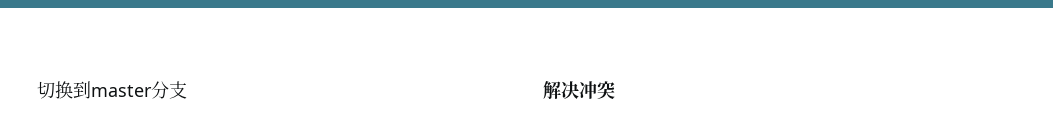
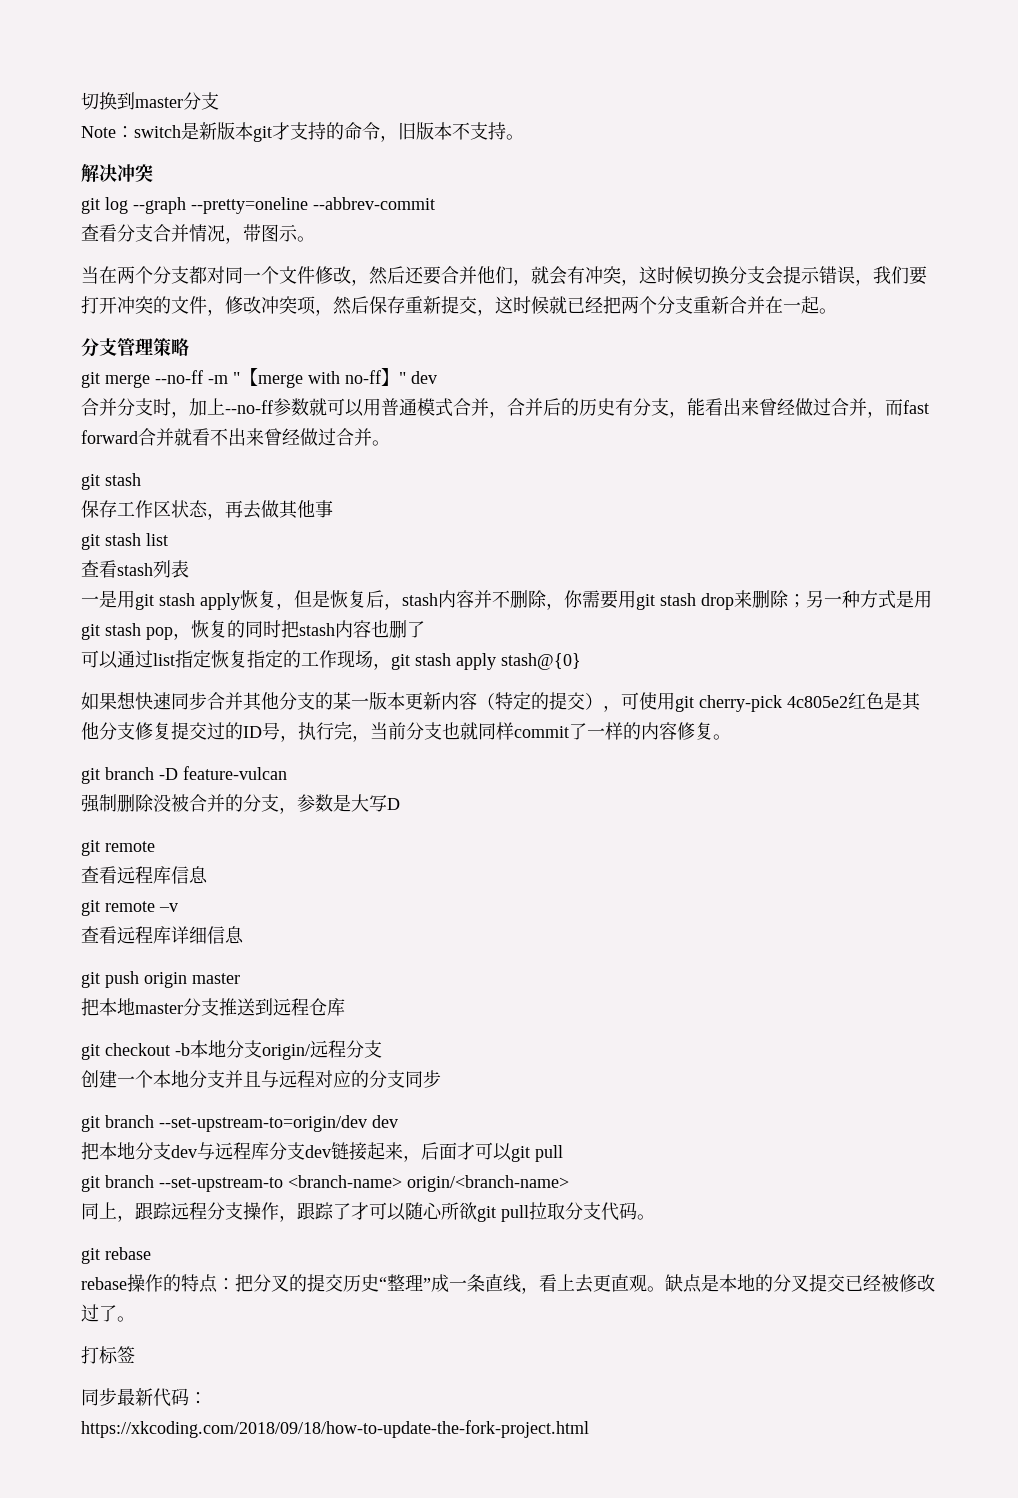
[543,81,615,99] 解决冲突 -> [81,122,524,142] [81,164,153,182] [81,197,435,214] [81,224,315,244] [81,266,927,286] [81,296,837,316] [81,338,189,357] [81,368,437,388] [81,398,929,418] [81,428,390,446] [81,473,141,490] [81,500,333,520] [81,533,168,550] [81,560,189,578] [81,590,932,610] [81,620,425,640] [81,649,581,670] [81,691,921,712] [81,721,731,742] [81,766,287,784] [81,794,400,814] [81,840,155,856] [81,866,208,884] [81,900,178,916] [81,926,244,944] [81,971,240,988] [81,998,345,1016] [81,1040,382,1060] [81,1070,441,1088] [81,1115,398,1132] [81,1142,563,1162] [81,1175,569,1192] [81,1202,655,1222] [81,1247,151,1264] [81,1274,935,1294] [81,1304,135,1322] [81,1346,135,1364] [81,1388,207,1407] [81,1420,589,1438] Note：switch是新版本git才支持的命令，旧版本不支持。 // 解决冲突 // git log --graph --pretty=oneline --abbrev-commit // 查看分支合并情况，带图示。 // 当在两个分支都对同一个文件修改，然后还要合并他们，就会有冲突，这时候切换分支会提示错误，我们要打开冲突的文件，修改冲突项，然后保存重新提交，这时候就已经把两个分支重新合并在一起。 // 分支管理策略 // git merge --no-ff -m "【merge with no-ff】" dev // 合并分支时，加上--no-ff参数就可以用普通模式合并，合并后的历史有分支，能看出来曾经做过合并，而fast forward合并就看不出来曾经做过合并。 // git stash // 保存工作区状态，再去做其他事 // git stash list // 查看stash列表 // 一是用git stash apply恢复，但是恢复后，stash内容并不删除，你需要用git stash drop来删除；另一种方式是用git stash pop，恢复的同时把stash内容也删了 // 可以通过list指定恢复指定的工作现场，git stash apply stash@{0} // 如果想快速同步合并其他分支的某一版本更新内容（特定的提交），可使用git cherry-pick 4c805e2红色是其他分支修复提交过的ID号，执行完，当前分支也就同样commit了一样的内容修复。 // git branch -D feature-vulcan // 强制删除没被合并的分支，参数是大写D // git remote // 查看远程库信息 // git remote –v // 查看远程库详细信息 // git push origin master // 把本地master分支推送到远程仓库 // git checkout -b本地分支origin/远程分支 // 创建一个本地分支并且与远程对应的分支同步 // git branch --set-upstream-to=origin/dev dev // 把本地分支dev与远程库分支dev链接起来，后面才可以git pull // git branch --set-upstream-to <branch-name> origin/<branch-name> // 同上，跟踪远程分支操作，跟踪了才可以随心所欲git pull拉取分支代码。 // git rebase // rebase操作的特点：把分叉的提交历史“整理”成一条直线，看上去更直观。缺点是本地的分叉提交已经被修改过了。 // 打标签 // 同步最新代码： // https://xkcoding.com/2018/09/18/how-to-update-the-fork-project.html

